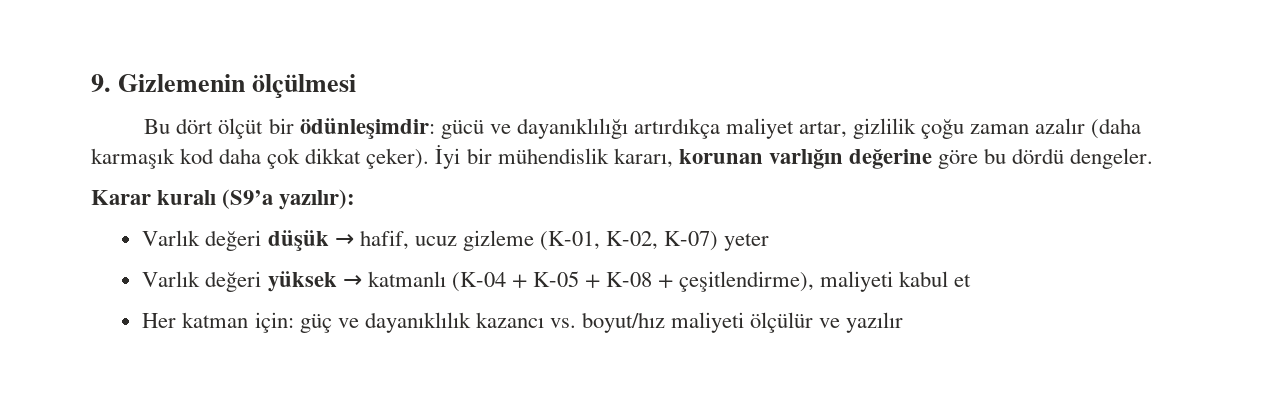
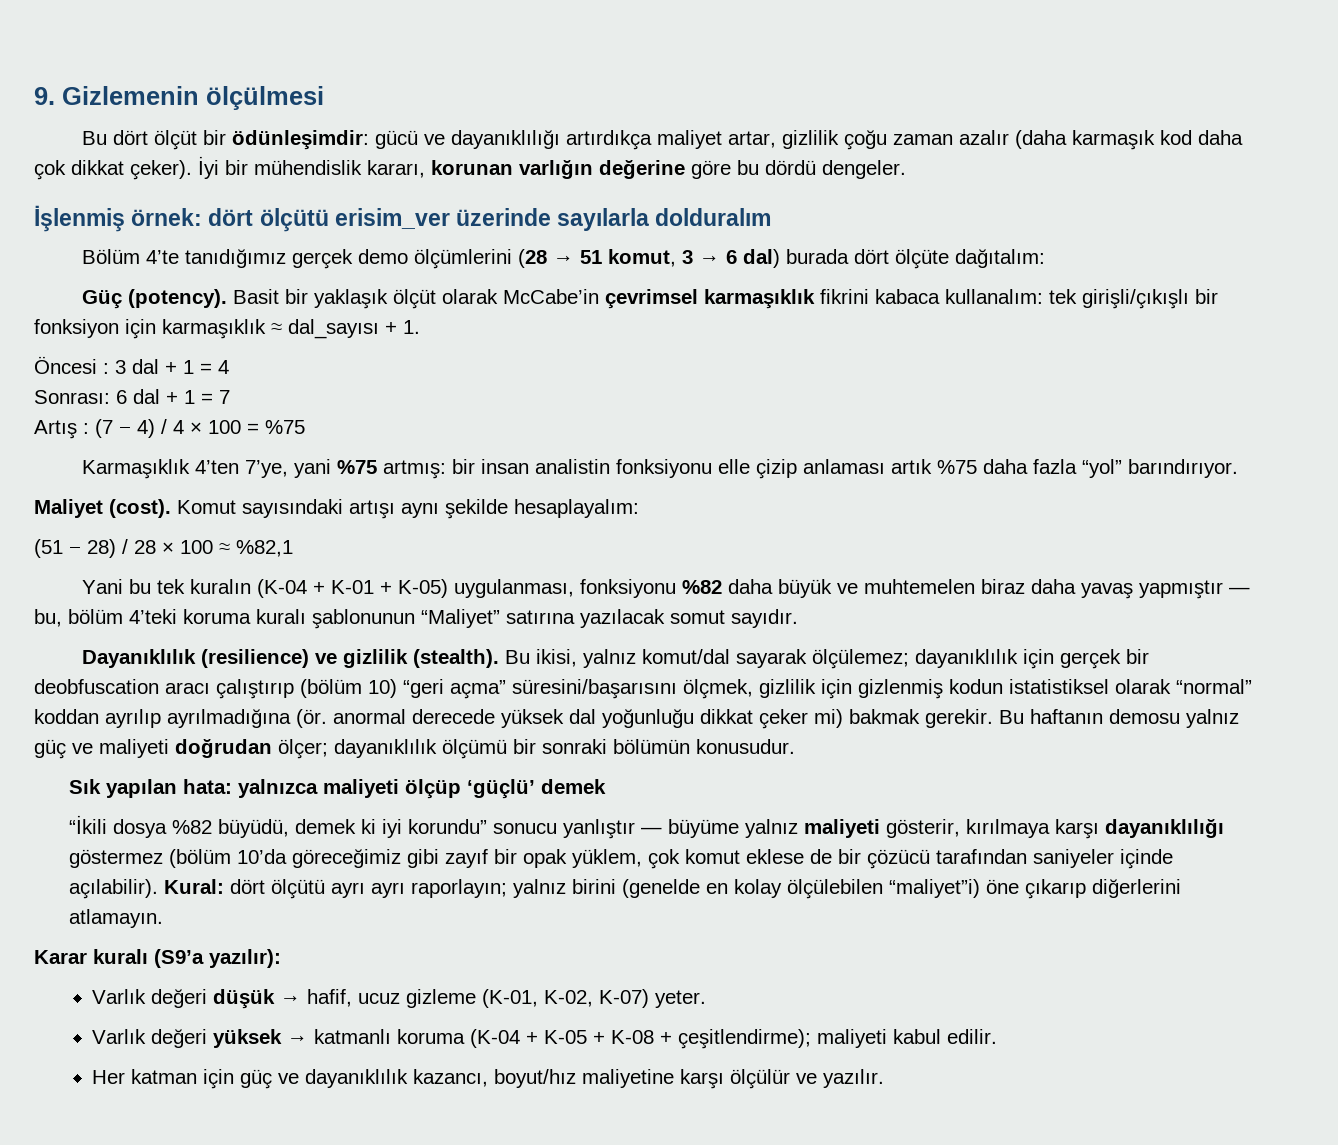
(1154, 158) none -> [34,205,772,232] [82,249,1046,269] [82,289,1219,309] [34,319,420,339] [34,356,229,374] [34,389,230,404] [34,419,305,439] [82,459,1239,479] [34,499,639,519] [34,539,293,558] [82,579,1251,599] [34,609,798,629] [82,649,1150,669] [34,679,1252,699] [34,709,1239,729] [34,739,795,759] [69,779,607,799] [69,815,1225,839] [69,849,1174,869] [69,879,1182,899] [69,909,164,928] // İşlenmiş örnek: dört ölçütü erisim_ver üzerinde sayılarla dolduralım // Bölüm 4’te tanıdığımız gerçek demo ölçümlerini (28 → 51 komut, 3 → 6 dal) burada dört ölçüte dağıtalım: // Güç (potency). Basit bir yaklaşık ölçüt olarak McCabe’in çevrimsel karmaşıklık fikrini kabaca kullanalım: tek girişli/çıkışlı bir fonksiyon için karmaşıklık ≈ dal_sayısı + 1. // Öncesi : 3 dal + 1 = 4 // Sonrası: 6 dal + 1 = 7 // Artış : (7 − 4) / 4 × 100 = %75 // Karmaşıklık 4’ten 7’ye, yani %75 artmış: bir insan analistin fonksiyonu elle çizip anlaması artık %75 daha fazla “yol” barındırıyor. // Maliyet (cost). Komut sayısındaki artışı aynı şekilde hesaplayalım: // (51 − 28) / 28 × 100 ≈ %82,1 // Yani bu tek kuralın (K-04 + K-01 + K-05) uygulanması, fonksiyonu %82 daha büyük ve muhtemelen biraz daha yavaş yapmıştır — bu, bölüm 4’teki koruma kuralı şablonunun “Maliyet” satırına yazılacak somut sayıdır. // Dayanıklılık (resilience) ve gizlilik (stealth). Bu ikisi, yalnız komut/dal sayarak ölçülemez; dayanıklılık için gerçek bir deobfuscation aracı çalıştırıp (bölüm 10) “geri açma” süresini/başarısını ölçmek, gizlilik için gizlenmiş kodun istatistiksel olarak “normal” koddan ayrılıp ayrılmadığına (ör. anormal derecede yüksek dal yoğunluğu dikkat çeker mi) bakmak gerekir. Bu haftanın demosu yalnız güç ve maliyeti doğrudan ölçer; dayanıklılık ölçümü bir sonraki bölümün konusudur. // Sık yapılan hata: yalnızca maliyeti ölçüp ‘güçlü’ demek // “İkili dosya %82 büyüdü, demek ki iyi korundu” sonucu yanlıştır — büyüme yalnız maliyeti gösterir, kırılmaya karşı dayanıklılığı göstermez (bölüm 10’da göreceğimiz gibi zayıf bir opak yüklem, çok komut eklese de bir çözücü tarafından saniyeler içinde açılabilir). Kural: dört ölçütü ayrı ayrı raporlayın; yalnız birini (genelde en kolay ölçülebilen “maliyet”i) öne çıkarıp diğerlerini atlamayın.
[724,233,770,251] yeter -> [654,990,706,1008] yeter.
(446, 279) none -> [396,1029,465,1044] koruma
[679,271,815,292] çeşitlendirme), -> [677,1029,811,1049] çeşitlendirme);
[954,274,972,287] et -> [946,1029,997,1044] edilir.
[254,312,294,333] için: -> [202,1069,234,1089] için
[475,312,745,333] kazancı vs. boyut/hız maliyeti -> [412,1069,724,1089] kazancı, boyut/hız maliyetine karşı
[846,312,904,333] yazılır -> [822,1069,884,1088] yazılır.

